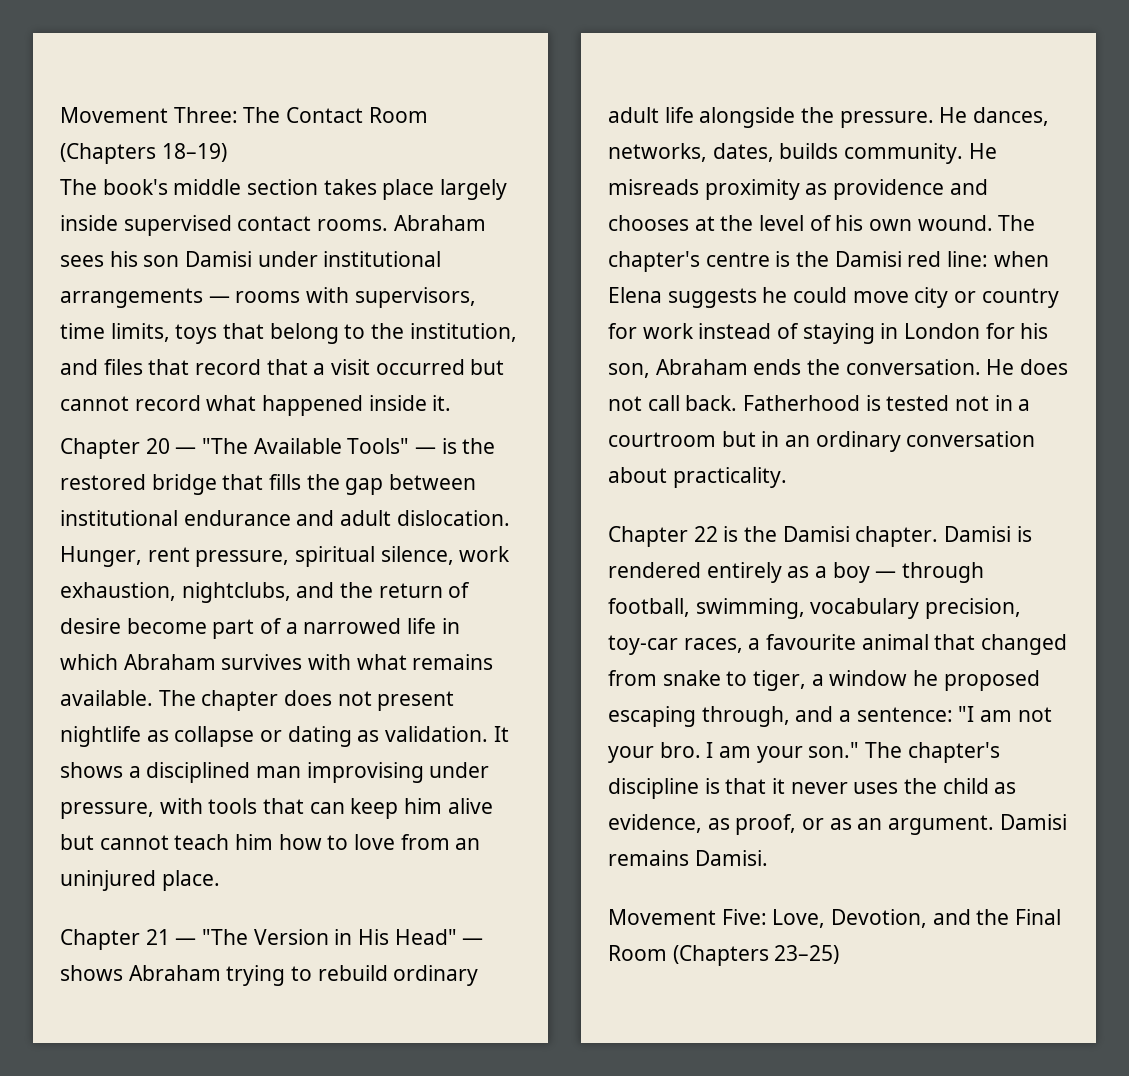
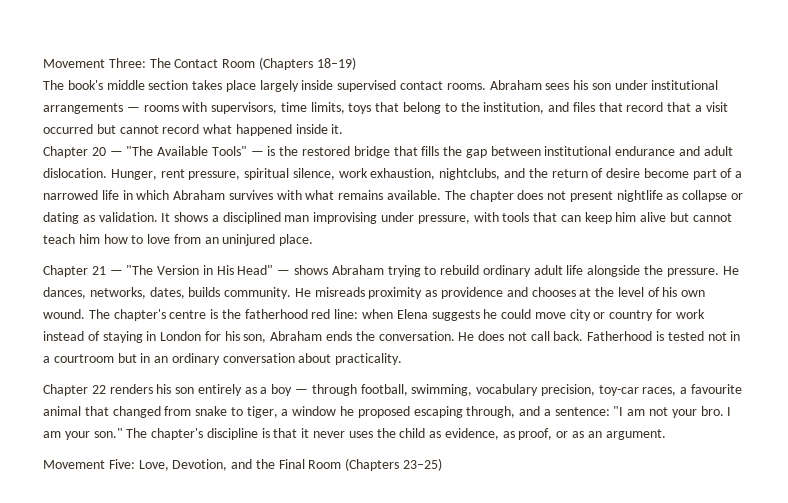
[185,251,253,267] Damisi -> (611, 86) none
[834,251,902,267] Damisi -> [244,309,308,319] fatherhood
[723,526,1032,547] [608,562,701,578] is the Damisi chapter. Damisi is rendered -> [109,384,195,394] renders his son
[999,814,1067,830] [608,850,768,866] Damisi remains Damisi. -> (666, 434) none

